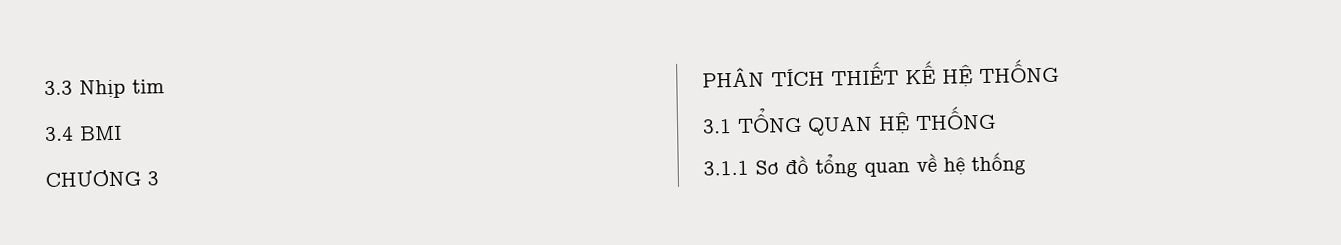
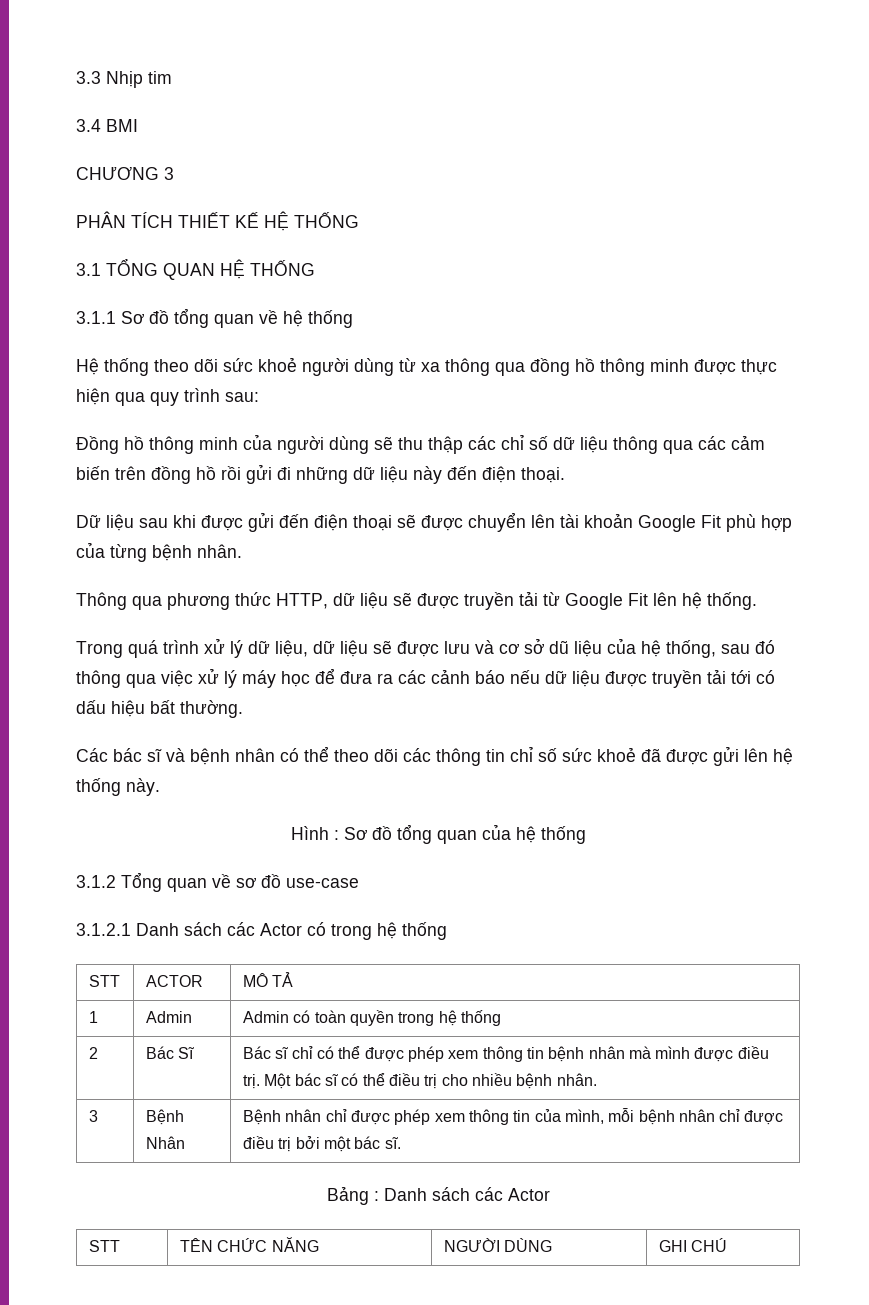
(1026, 164) none -> [76,357,777,376] [76,388,259,406] [76,434,765,454] [76,464,565,484] [76,512,792,532] [76,542,242,562] [76,591,757,610] [76,638,775,658] [76,668,775,688] [76,700,243,718] [76,746,793,766] [76,778,160,796] [290,824,586,844] [76,872,359,892] [76,922,447,940] [88,975,120,987] [145,975,203,987] [242,972,294,987] [88,1011,98,1023] [145,1011,192,1023] [242,1010,501,1026] [88,1047,98,1059] [145,1046,196,1059] [242,1046,769,1062] [242,1073,597,1089] [88,1110,98,1122] [145,1109,184,1125] [145,1136,185,1149] [242,1108,784,1125] [242,1136,401,1152] [326,1186,550,1205] [88,1240,120,1252] [179,1237,319,1252] [443,1238,553,1252] [658,1238,728,1252] // Hệ thống theo dõi sức khoẻ người dùng từ xa thông qua đồng hồ thông minh được thực hiện qua quy trình sau: // Đồng hồ thông minh của người dùng sẽ thu thập các chỉ số dữ liệu thông qua các cảm biến trên đồng hồ rồi gửi đi những dữ liệu này đến điện thoại. // Dữ liệu sau khi được gửi đến điện thoại sẽ được chuyển lên tài khoản Google Fit phù hợp của từng bệnh nhân. // Thông qua phương thức HTTP, dữ liệu sẽ được truyền tải từ Google Fit lên hệ thống. // Trong quá trình xử lý dữ liệu, dữ liệu sẽ được lưu và cơ sở dũ liệu của hệ thống, sau đó thông qua việc xử lý máy học để đưa ra các cảnh báo nếu dữ liệu được truyền tải tới có dấu hiệu bất thường. // Các bác sĩ và bệnh nhân có thể theo dõi các thông tin chỉ số sức khoẻ đã được gửi lên hệ thống này. // Hình : Sơ đồ tổng quan của hệ thống // 3.1.2 Tổng quan về sơ đồ use-case // 3.1.2.1 Danh sách các Actor có trong hệ thống // STT | ACTOR | MÔ TẢ // 1 | Admin | Admin có toàn quyền trong hệ thống // 2 | Bác Sĩ | Bác sĩ chỉ có thể được phép xem thông tin bệnh nhân mà mình được điều trị. Một bác sĩ có thể điều trị cho nhiều bệnh nhân. // 3 | Bệnh Nhân | Bệnh nhân chỉ được phép xem thông tin của mình, mỗi bệnh nhân chỉ được điều trị bởi một bác sĩ. // Bảng : Danh sách các Actor // STT | TÊN CHỨC NĂNG | NGƯỜI DÙNG | GHI CHÚ

